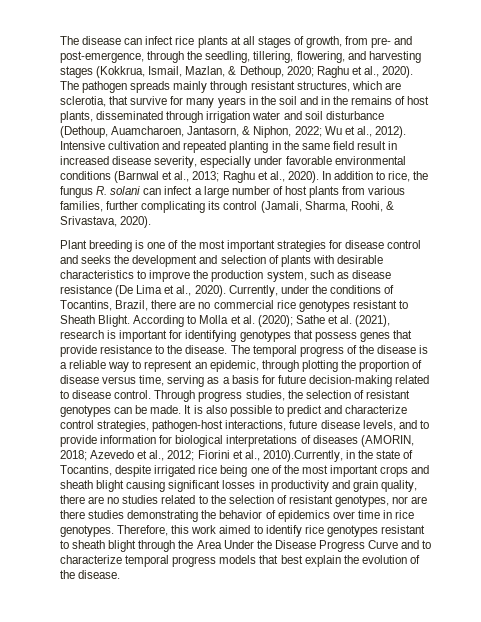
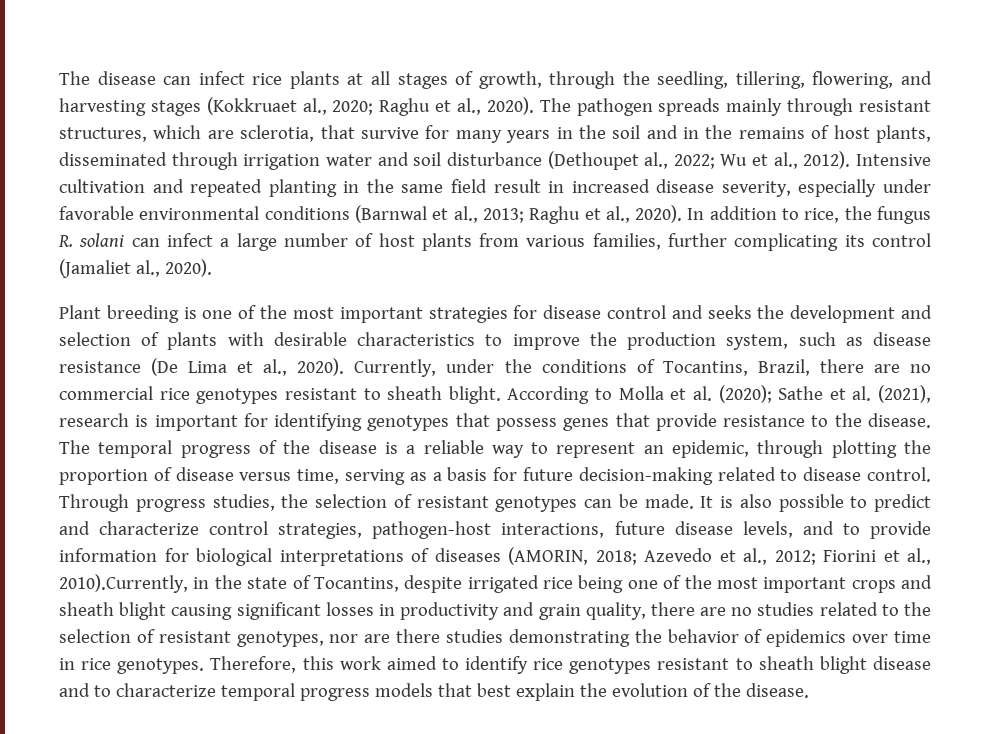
[345,36,413,48] [60,51,144,63] from pre- and post-emergence, -> (542, 80) none
[96,66,284,78] (Kokkrua, Ismail, Mazlan, & Dethoup, -> [206,97,327,115] (Kokkruaet al.,
[60,126,292,138] (Dethoup, Auamcharoen, Jantasorn, & Niphon, -> [547,151,669,170] (Dethoupet al.,
[260,201,394,213] [60,216,117,227] (Jamali, Sharma, Roohi, & Srivastava, -> [59,259,160,278] (Jamaliet al.,
[60,315,131,327] Sheath Blight. -> [387,386,501,404] sheath blight.
[138,540,399,552] through the Area Under the Disease Progress Curve -> [872,656,931,670] disease

